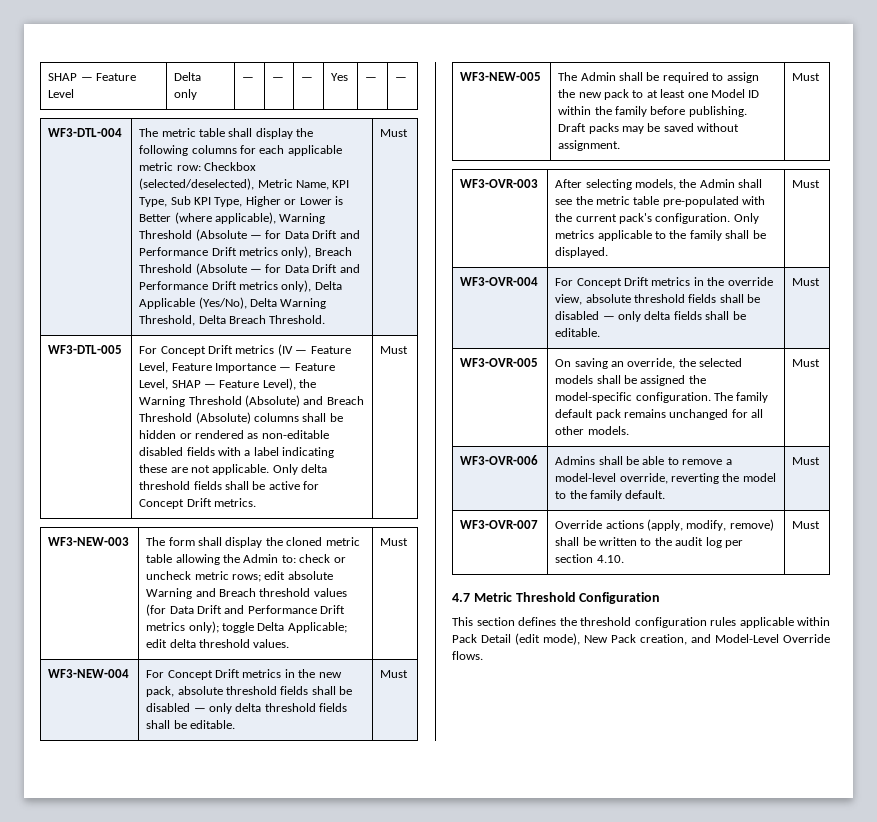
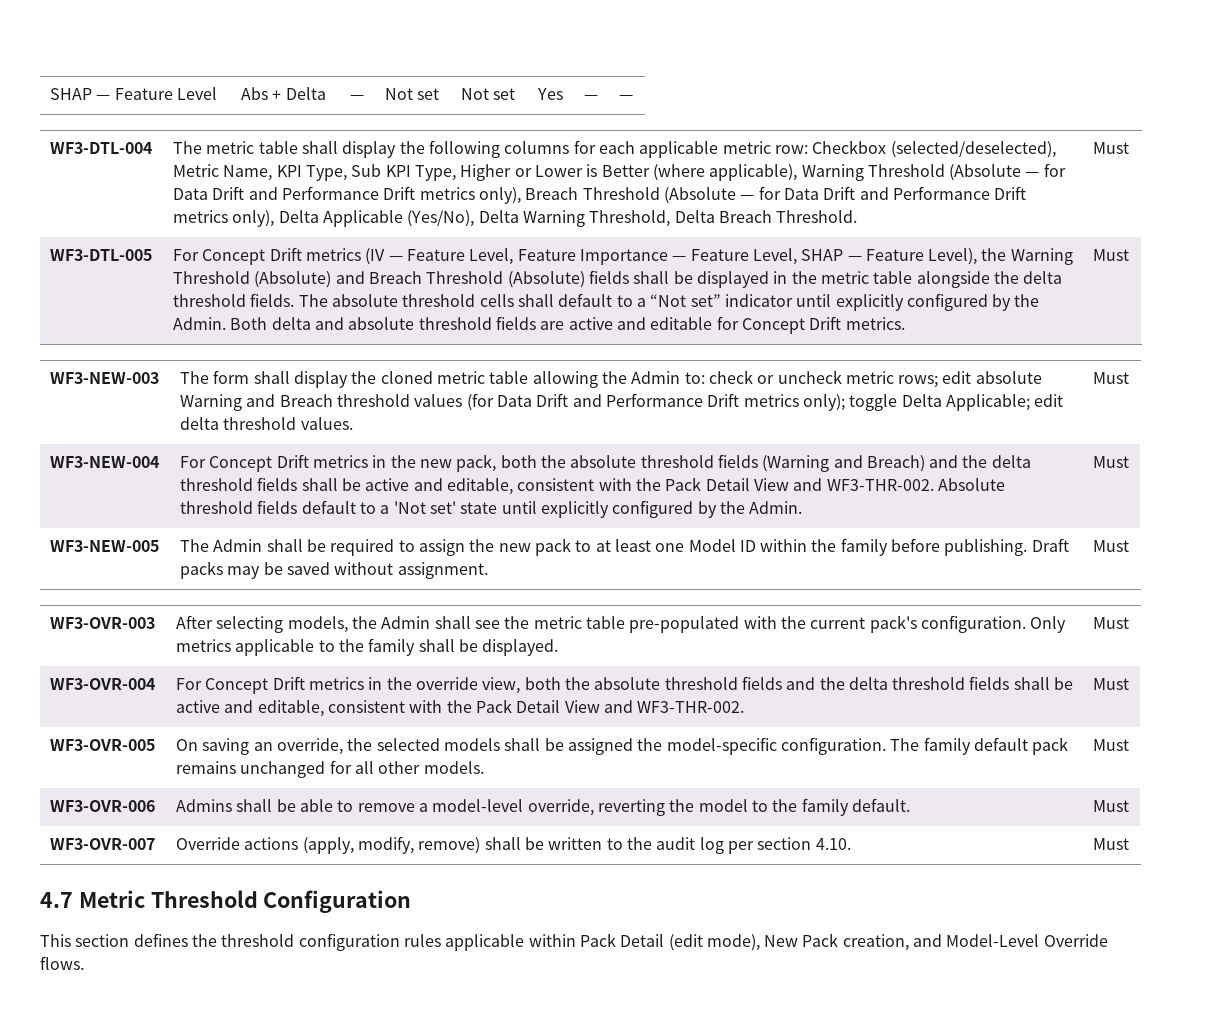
[174,72,202,81] [174,89,198,100] [242,77,255,81] [272,77,285,81] [301,77,314,81] Delta only | — | — | — -> [241,87,326,100] [350,95,365,100] [385,88,440,100] [461,88,516,100] Abs + Delta | — | Not set | Not set
[254,413,343,422] [139,430,329,439] [139,447,335,458] [139,464,328,475] [139,481,300,490] columns shall be hidden or rendered as non-editable disabled fields with a label indicating these are not applicable. Only delta threshold fields shall be active -> [588,270,1063,288] [173,293,1040,311] [173,316,713,330] fields shall be displayed in the metric table alongside the delta threshold fields. The absolute threshold cells shall default to a “Not set” indicator until explicitly configured by the Admin. Both delta and absolute threshold fields are active and editable
[177,686,353,695] [146,703,348,714] [146,720,236,729] absolute threshold fields shall be disabled — only delta threshold fields shall be editable. -> [500,454,1031,472] [180,477,1005,495] [180,500,803,518] both the absolute threshold fields (Warning and Breach) and the delta threshold fields shall be active and editable, consistent with the Pack Detail View and WF3-THR-002. Absolute threshold fields default to a 'Not set' state until explicitly configured by the Admin.
[585,294,761,303] [555,311,746,322] [555,328,601,337] absolute threshold fields shall be disabled — only delta fields shall be editable. -> [524,676,1074,690] [176,699,745,717] both the absolute threshold fields and the delta threshold fields shall be active and editable, consistent with the Pack Detail View and WF3-THR-002.

